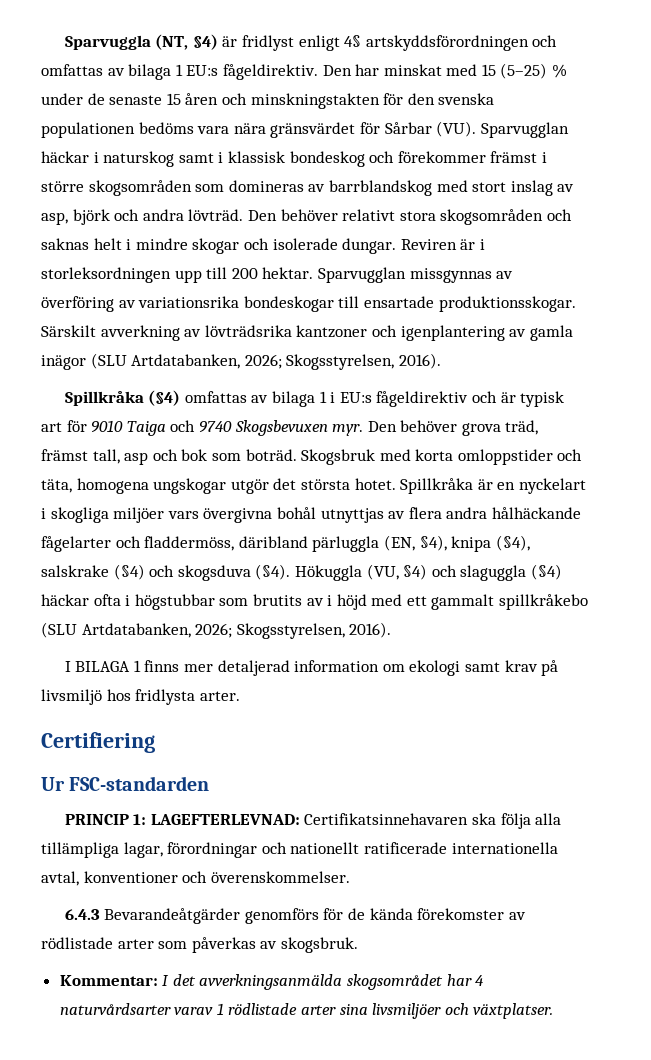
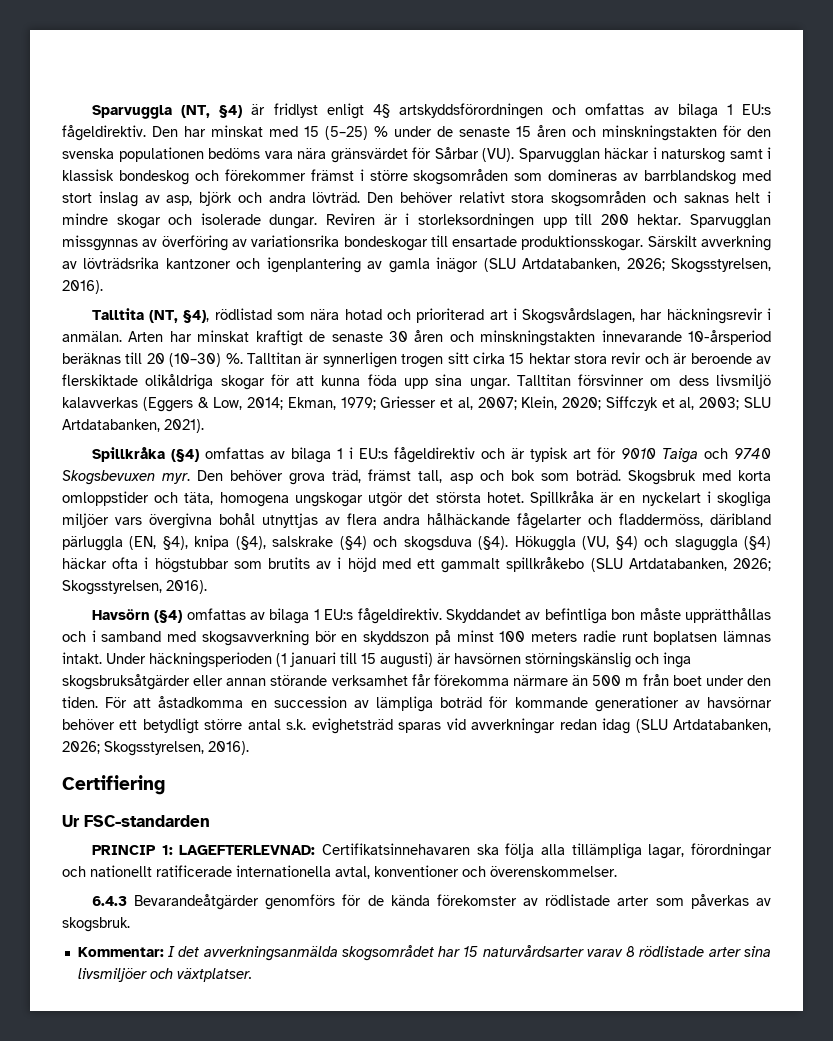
(441, 361) none -> [91,308,772,324] [62,330,771,346] [62,352,772,368] [62,374,772,390] [62,396,771,412] [62,419,204,433] // Talltita (NT, §4), rödlistad som nära hotad och prioriterad art i Skogsvårdslagen, har häckningsrevir i anmälan. Arten har minskat kraftigt de senaste 30 åren och minskningstakten innevarande 10-årsperiod beräknas till 20 (10–30) %. Talltitan är synnerligen trogen sitt cirka 15 hektar stora revir och är beroende av flerskiktade olikåldriga skogar för att kunna föda upp sina ungar. Talltitan försvinner om dess livsmiljö kalavverkas (Eggers & Low, 2014; Ekman, 1979; Griesser et al, 2007; Klein, 2020; Siffczyk et al, 2003; SLU Artdatabanken, 2021).
[64,660,559,676] [41,689,240,705] I BILAGA 1 finns mer detaljerad information om ekologi samt krav på livsmiljö hos fridlysta arter. -> [91,608,771,624] [62,630,772,646] [62,652,691,668] [62,674,771,690] [62,696,772,712] [62,718,771,734] [62,741,249,756] Havsörn (§4) omfattas av bilaga 1 EU:s fågeldirektiv. Skyddandet av befintliga bon måste upprätthållas och i samband med skogsavverkning bör en skyddszon på minst 100 meters radie runt boplatsen lämnas intakt. Under häckningsperioden (1 januari till 15 augusti) är havsörnen störningskänslig och inga skogsbruksåtgärder eller annan störande verksamhet får förekomma närmare än 500 m från boet under den tiden. För att åstadkomma en succession av lämpliga boträd för kommande generationer av havsörnar behöver ett betydligt större antal s.k. evighetsträd sparas vid avverkningar redan idag (SLU Artdatabanken, 2026; Skogsstyrelsen, 2016).
[475,975,485,986] 4 -> [463,946,479,957] 15
[216,1003,224,1015] 1 -> [626,946,636,957] 8

